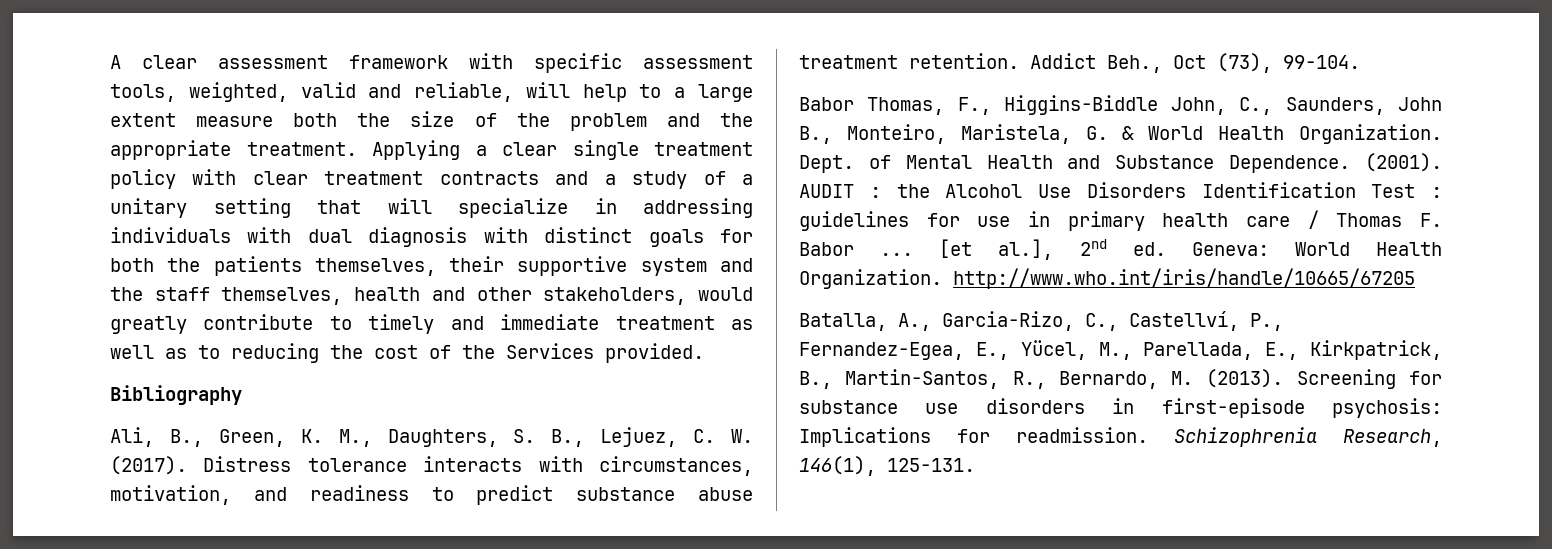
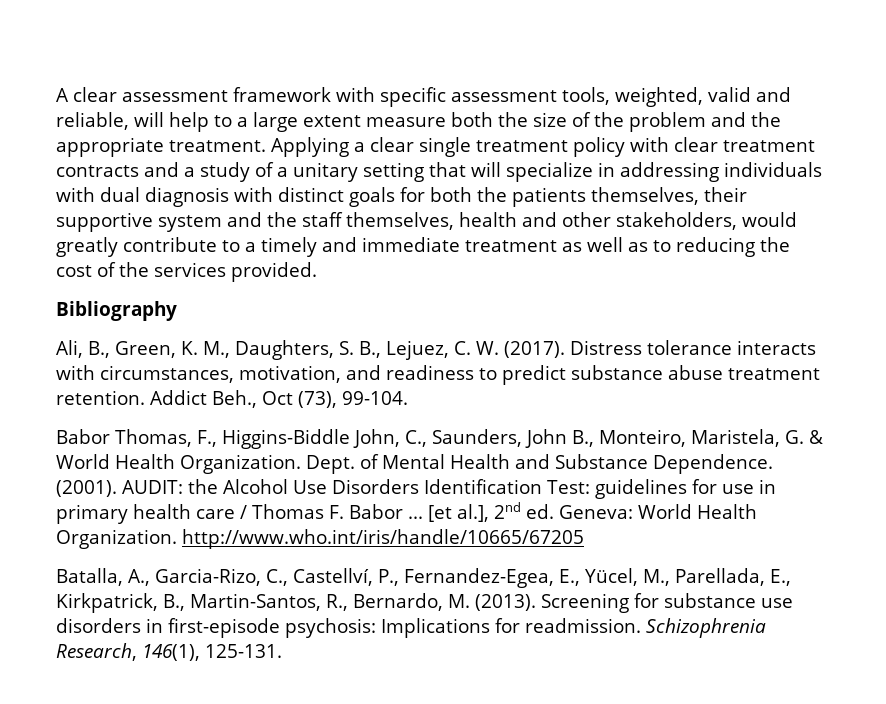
(352, 323) none -> [245,242,256,252] a
[506,343,594,359] Services -> [154,262,226,277] services
[799,184,881,198] AUDIT : -> [122,480,183,494] AUDIT:
[1371,184,1442,198] Test : -> [547,480,590,494] Test:

